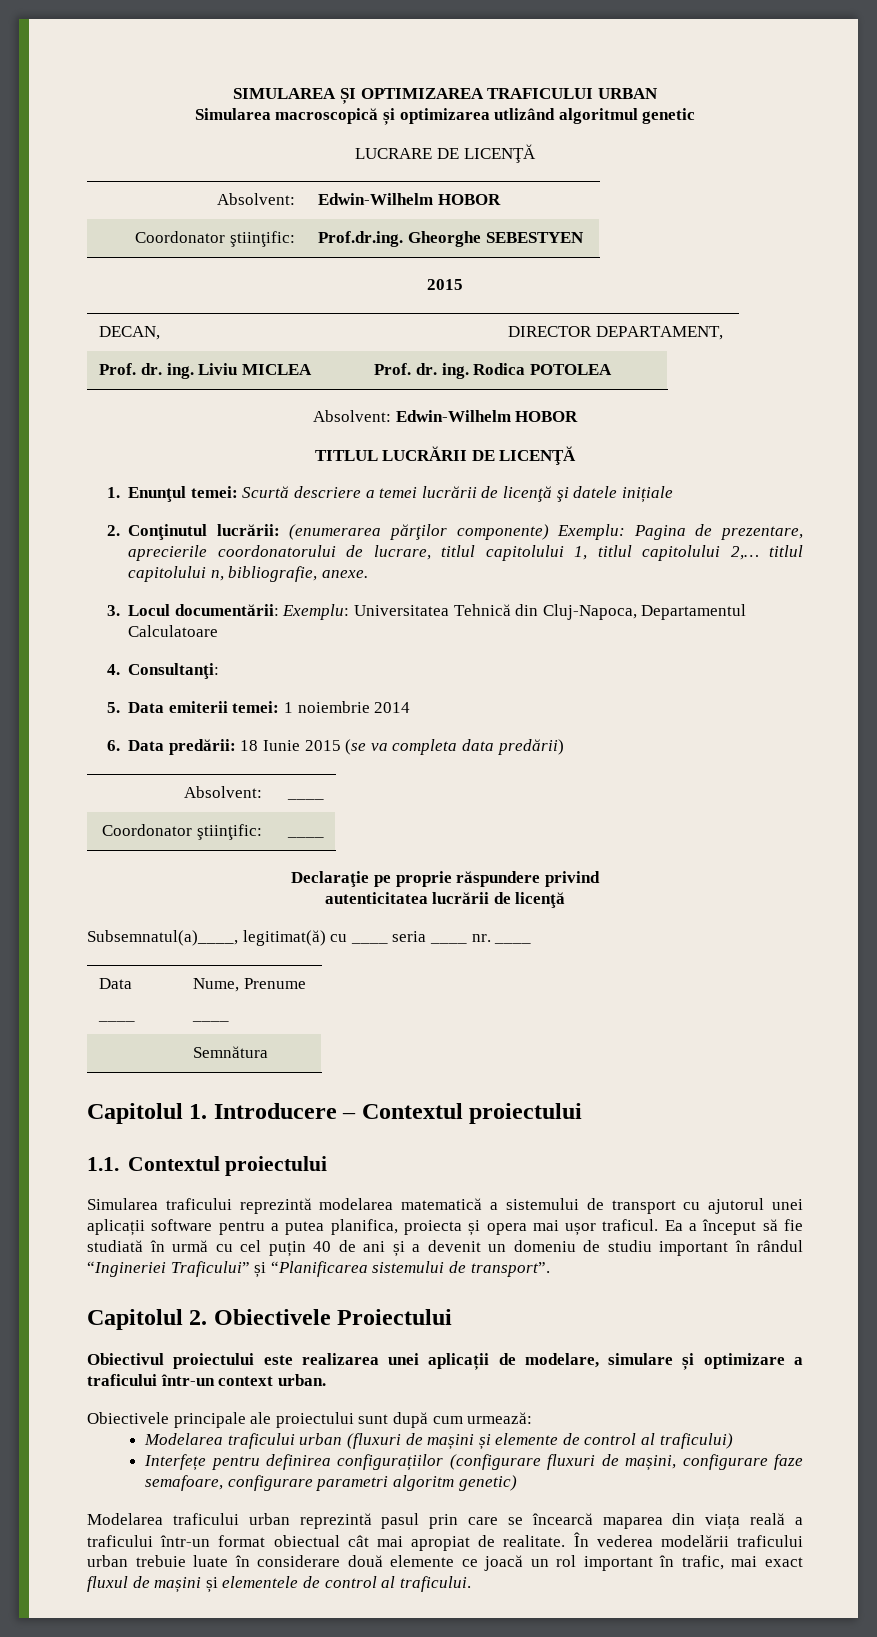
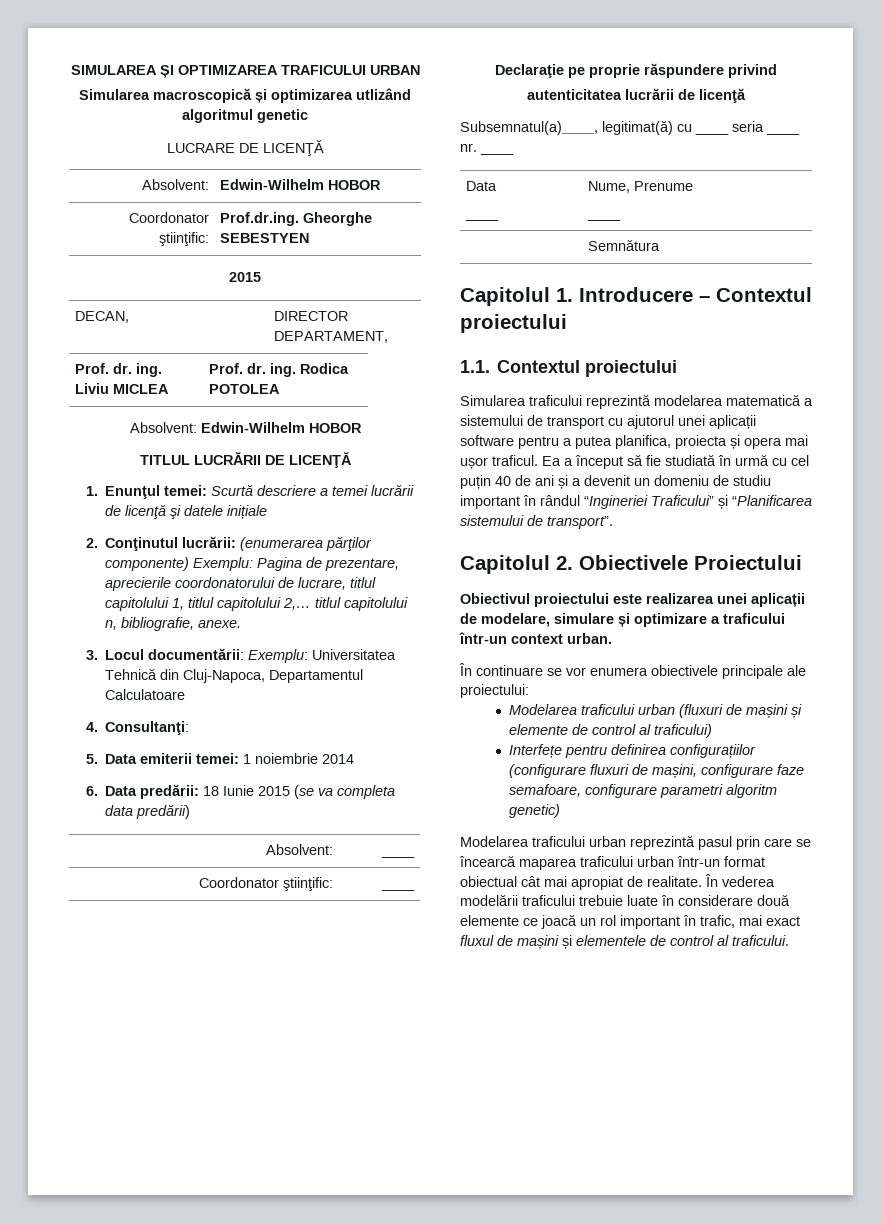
[87,1412,533,1428] Obiectivele principale ale proiectului sunt după cum urmează: -> [459,663,806,679] [460,684,529,698] În continuare se vor enumera obiectivele principale ale proiectului:
[672,1513,803,1530] [87,1535,153,1547] din viața reală a traficului -> [580,856,674,867] traficului urban
[87,1555,128,1567] urban -> (575, 900) none

